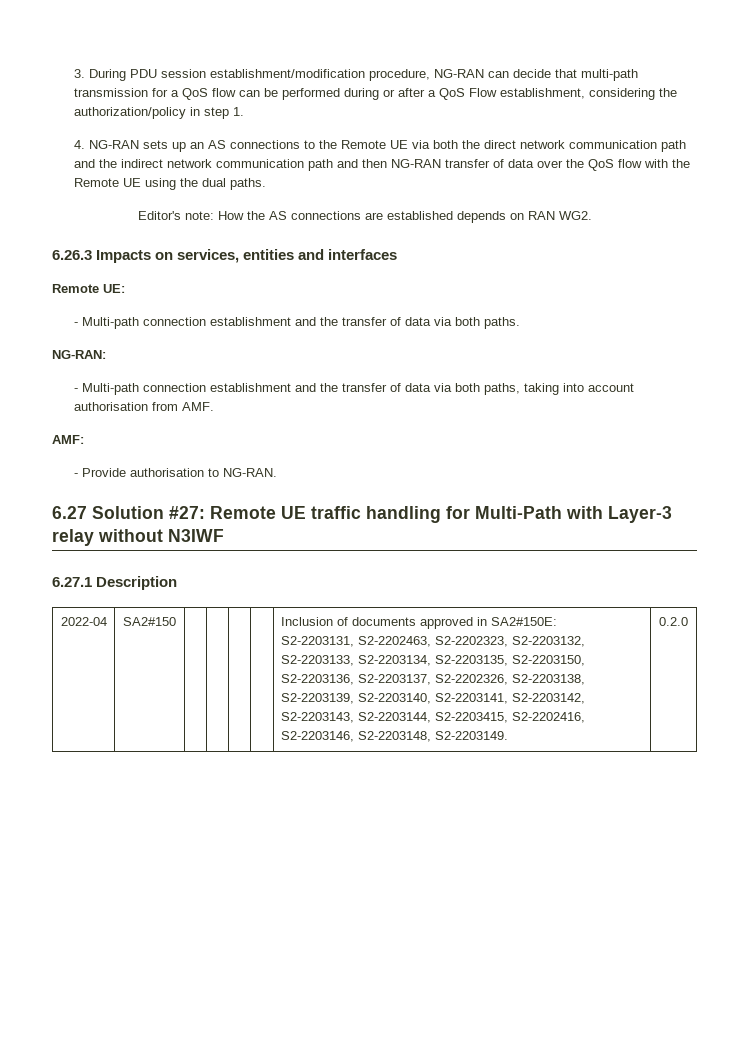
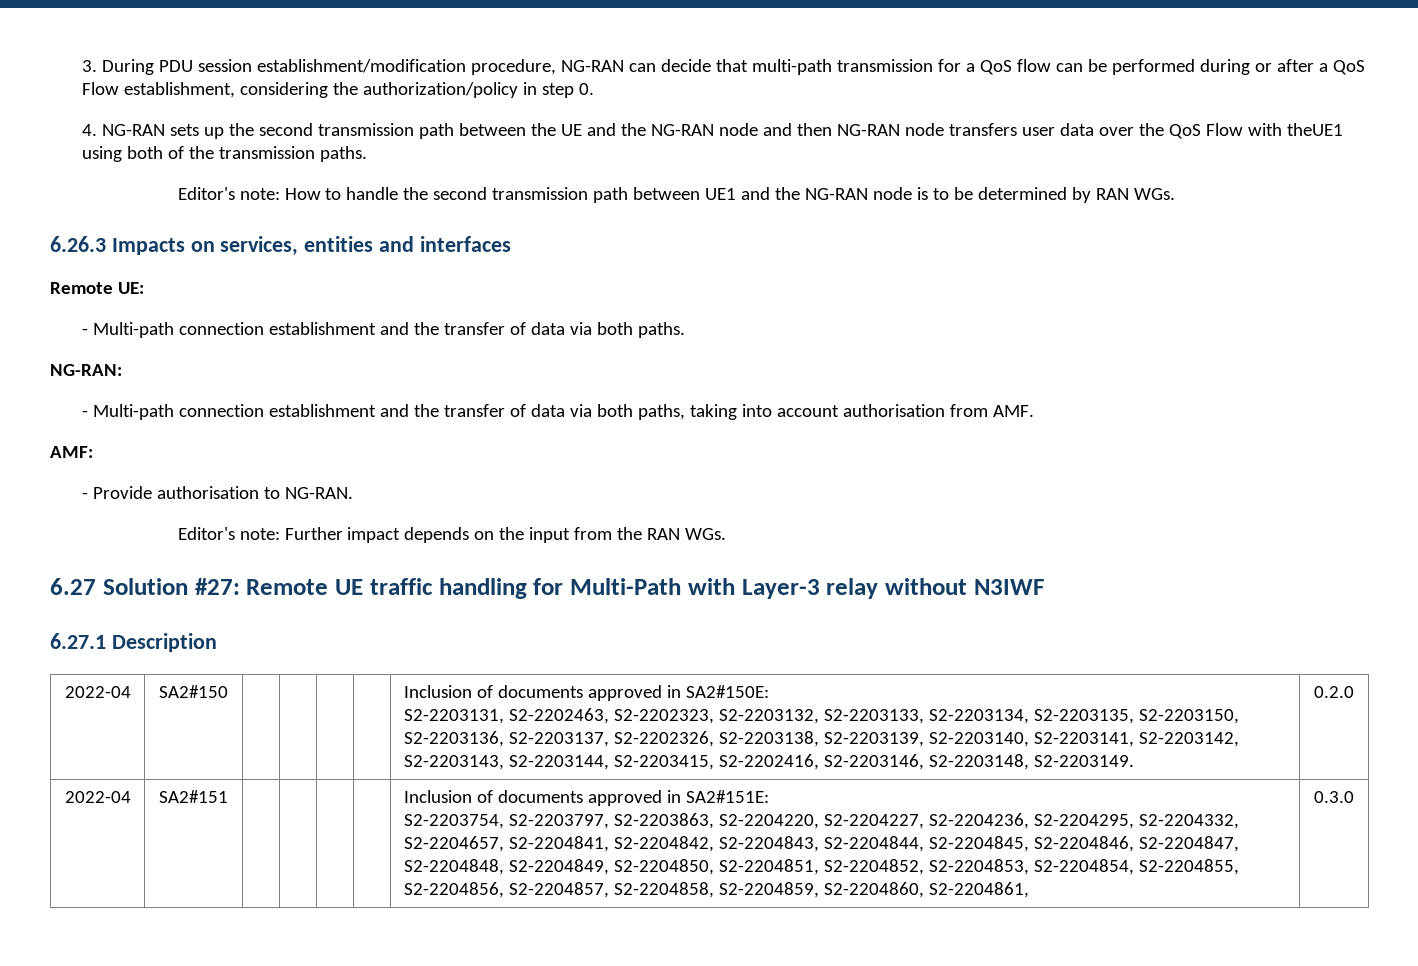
[232,107,244,116] 1. -> [578,83,594,95] 0.
[189,140,686,152] [73,159,690,171] [73,178,266,190] [138,211,593,223] an AS connections to the Remote UE via both the direct network communication path and the indirect network communication path and then NG-RAN transfer of data over the QoS flow with the Remote UE using the dual paths. // Editor's note: How the AS connections are established depends on RAN WG2. -> [228,123,1343,139] [81,146,367,162] [177,187,1176,203] the second transmission path between the UE and the NG-RAN node and then NG-RAN node transfers user data over the QoS Flow with theUE1 using both of the transmission paths. // Editor's note: How to handle the second transmission path between UE1 and the NG-RAN node is to be determined by RAN WGs.
(277, 472) none -> [177,527,727,543] // Editor's note: Further impact depends on the input from the RAN WGs.
(688, 621) none -> [64,791,131,803] [159,790,228,803] [403,790,769,806] [403,813,1239,829] [403,836,1239,852] [403,859,1239,875] [403,882,1029,898] [1314,791,1354,803] // 2022-04 | SA2#151 | | | | | Inclusion of documents approved in SA2#151E: // S2-2203754, S2-2203797, S2-2203863, S2-2204220, S2-2204227, S2-2204236, S2-2204295, S2-2204332, S2-2204657, S2-2204841, S2-2204842, S2-2204843, S2-2204844, S2-2204845, S2-2204846, S2-2204847, S2-2204848, S2-2204849, S2-2204850, S2-2204851, S2-2204852, S2-2204853, S2-2204854, S2-2204855, S2-2204856, S2-2204857, S2-2204858, S2-2204859, S2-2204860, S2-2204861, | 0.3.0

